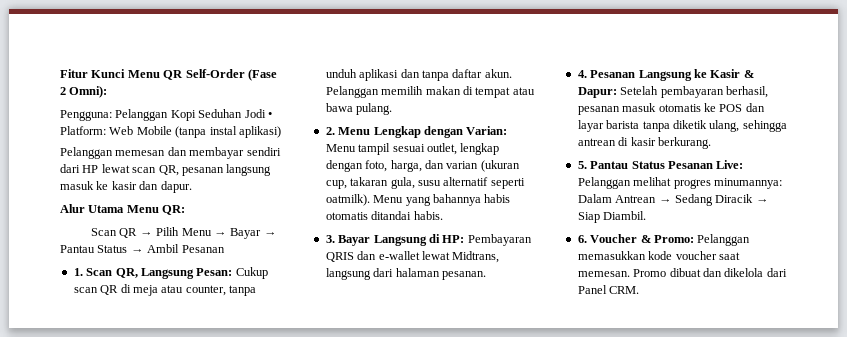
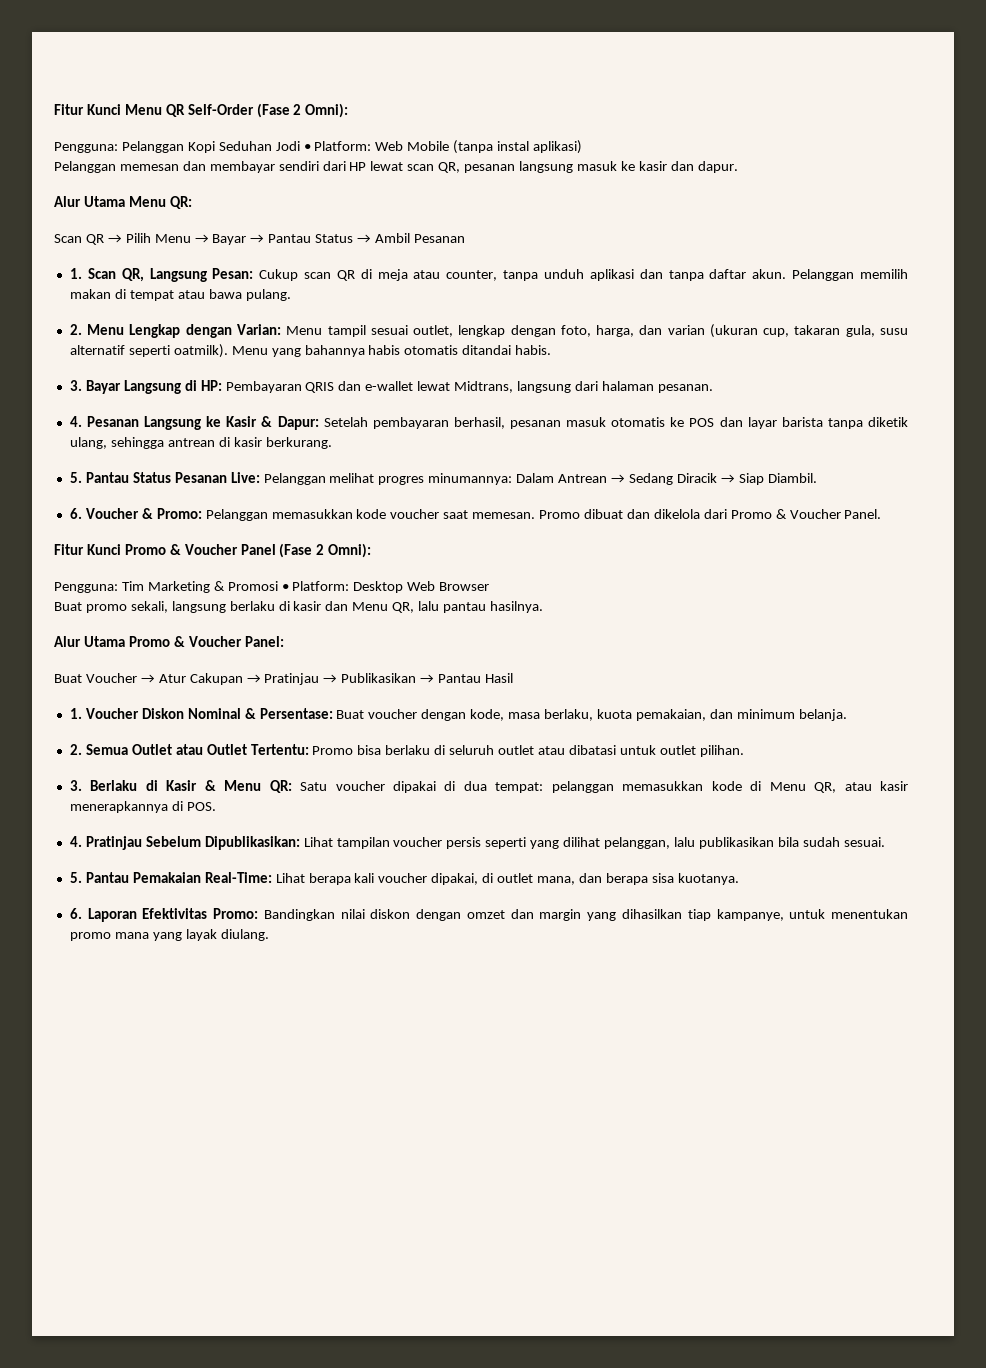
[577,285,640,294] Panel CRM. -> [730,509,882,519] [54,543,372,558] [54,581,490,593] [54,601,543,613] [54,636,284,647] [54,673,514,685] [69,708,847,721] [69,744,744,757] [69,780,908,793] [69,801,216,813] [69,836,885,850] [69,872,739,885] [69,908,908,922] [69,929,269,941] Promo & Voucher Panel. // Fitur Kunci Promo & Voucher Panel (Fase 2 Omni): // Pengguna: Tim Marketing & Promosi • Platform: Desktop Web Browser // Buat promo sekali, langsung berlaku di kasir dan Menu QR, lalu pantau hasilnya. // Alur Utama Promo & Voucher Panel: // Buat Voucher → Atur Cakupan → Pratinjau → Publikasikan → Pantau Hasil // 1. Voucher Diskon Nominal & Persentase: Buat voucher dengan kode, masa berlaku, kuota pemakaian, dan minimum belanja. // 2. Semua Outlet atau Outlet Tertentu: Promo bisa berlaku di seluruh outlet atau dibatasi untuk outlet pilihan. // 3. Berlaku di Kasir & Menu QR: Satu voucher dipakai di dua tempat: pelanggan memasukkan kode di Menu QR, atau kasir menerapkannya di POS. // 4. Pratinjau Sebelum Dipublikasikan: Lihat tampilan voucher persis seperti yang dilihat pelanggan, lalu publikasikan bila sudah sesuai. // 5. Pantau Pemakaian Real-Time: Lihat berapa kali voucher dipakai, di outlet mana, dan berapa sisa kuotanya. // 6. Laporan Efektivitas Promo: Bandingkan nilai diskon dengan omzet dan margin yang dihasilkan tiap kampanye, untuk menentukan promo mana yang layak diulang.

